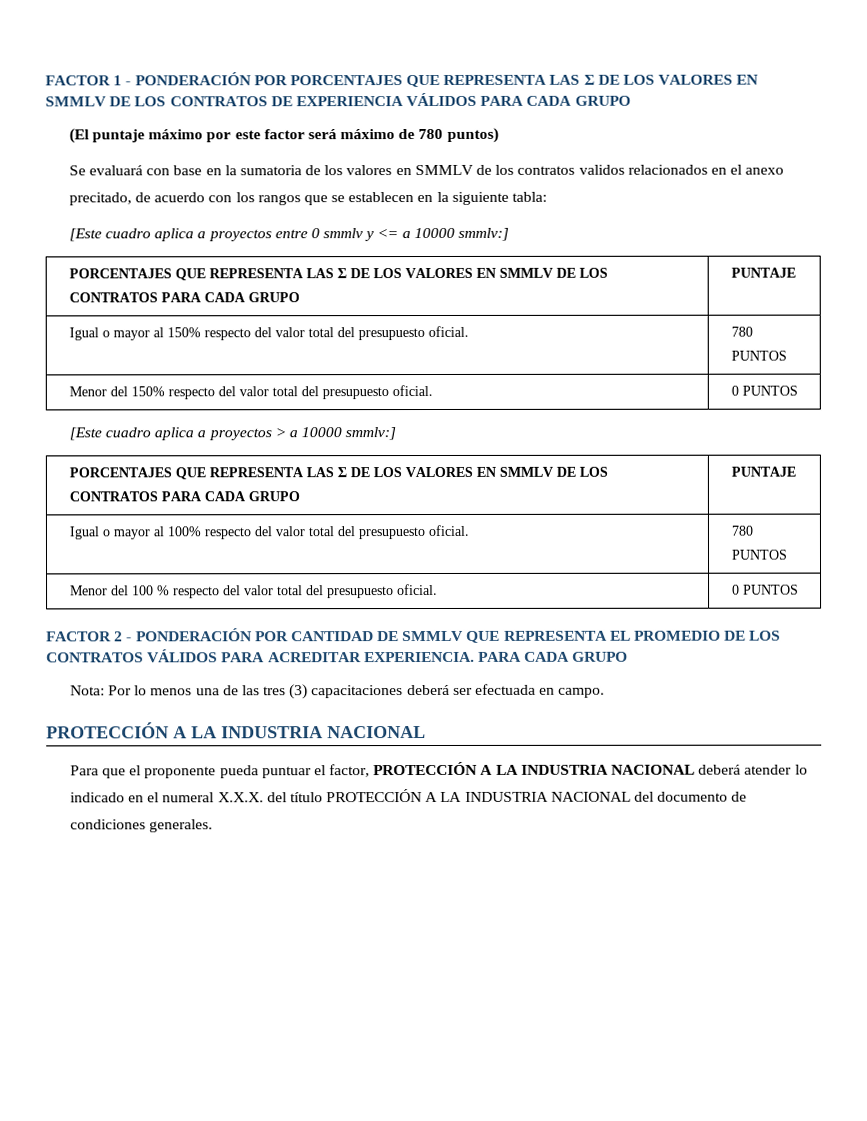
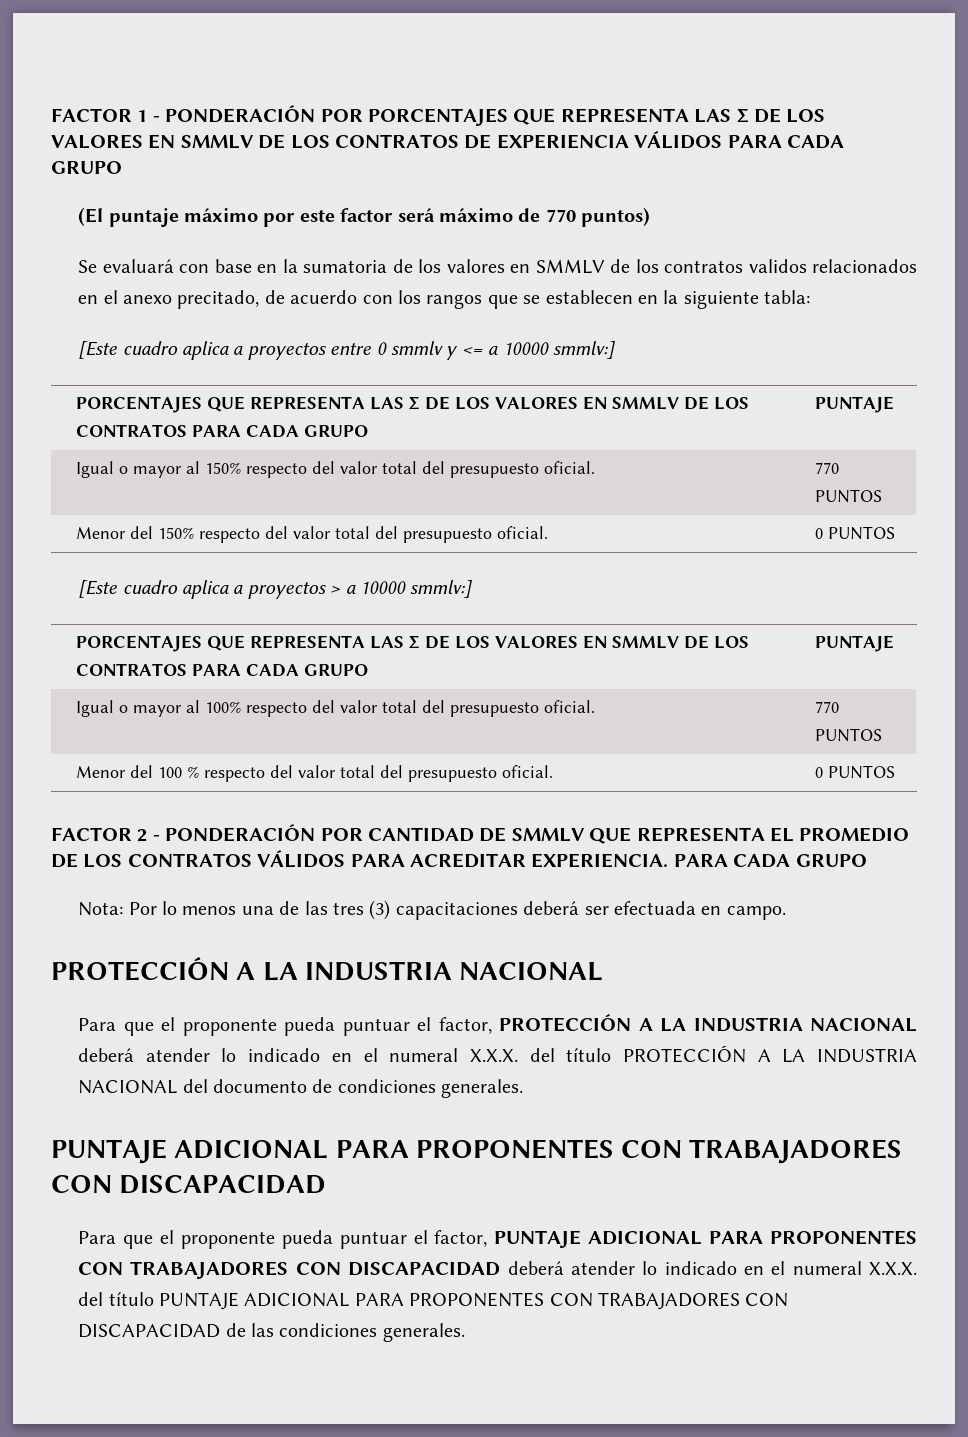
[418,128,444,140] 780 -> [545,209,576,222] 770
[731,326,754,337] 780 -> [814,462,839,474] 770
[731,525,754,536] 780 -> [814,701,839,713] 770
(214, 826) none -> [51,1139,903,1164] [51,1175,327,1194] [78,1230,917,1249] [78,1261,918,1279] [78,1292,789,1310] [78,1323,465,1342] // PUNTAJE ADICIONAL PARA PROPONENTES CON TRABAJADORES CON DISCAPACIDAD // Para que el proponente pueda puntuar el factor, PUNTAJE ADICIONAL PARA PROPONENTES CON TRABAJADORES CON DISCAPACIDAD deberá atender lo indicado en el numeral X.X.X. del título PUNTAJE ADICIONAL PARA PROPONENTES CON TRABAJADORES CON DISCAPACIDAD de las condiciones generales.

